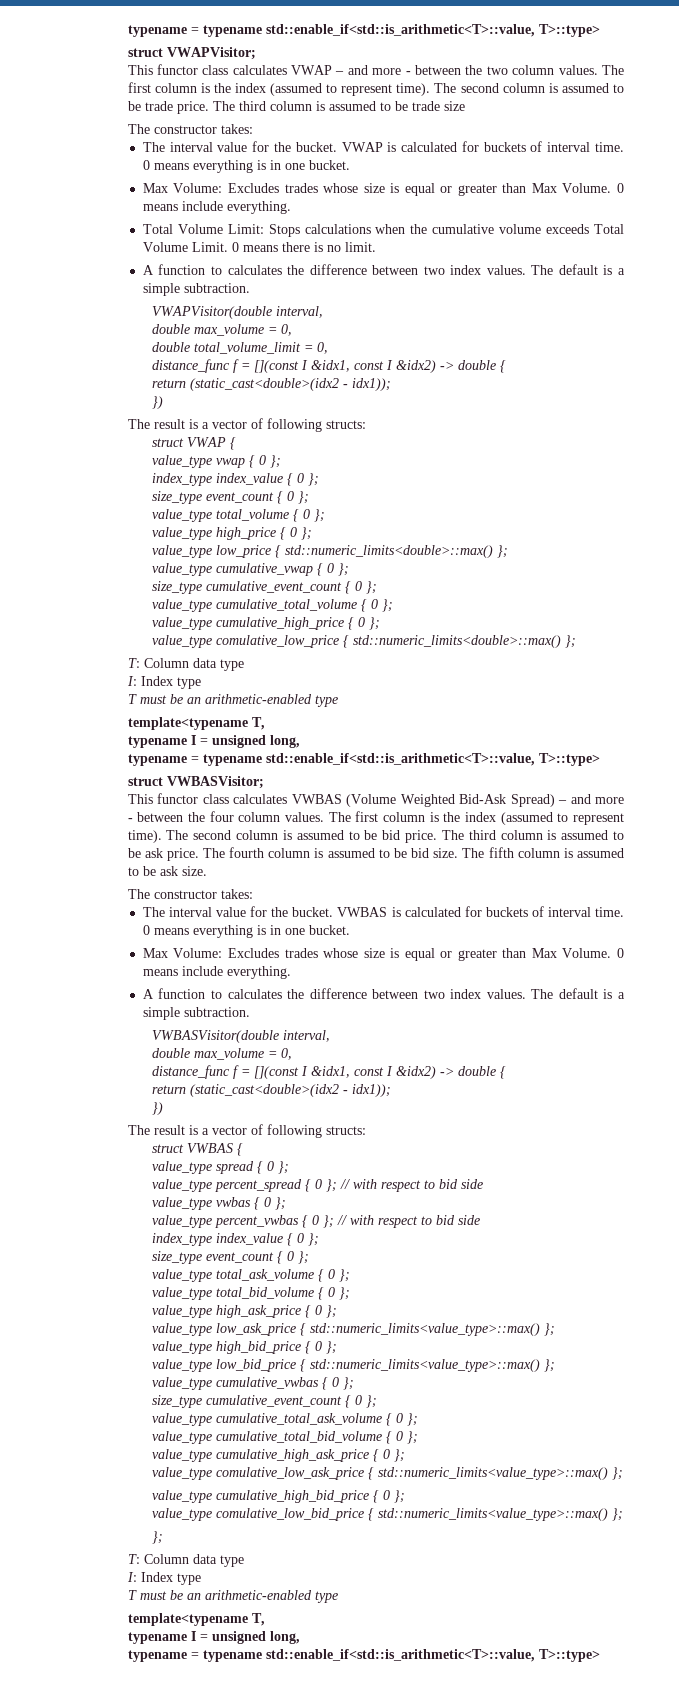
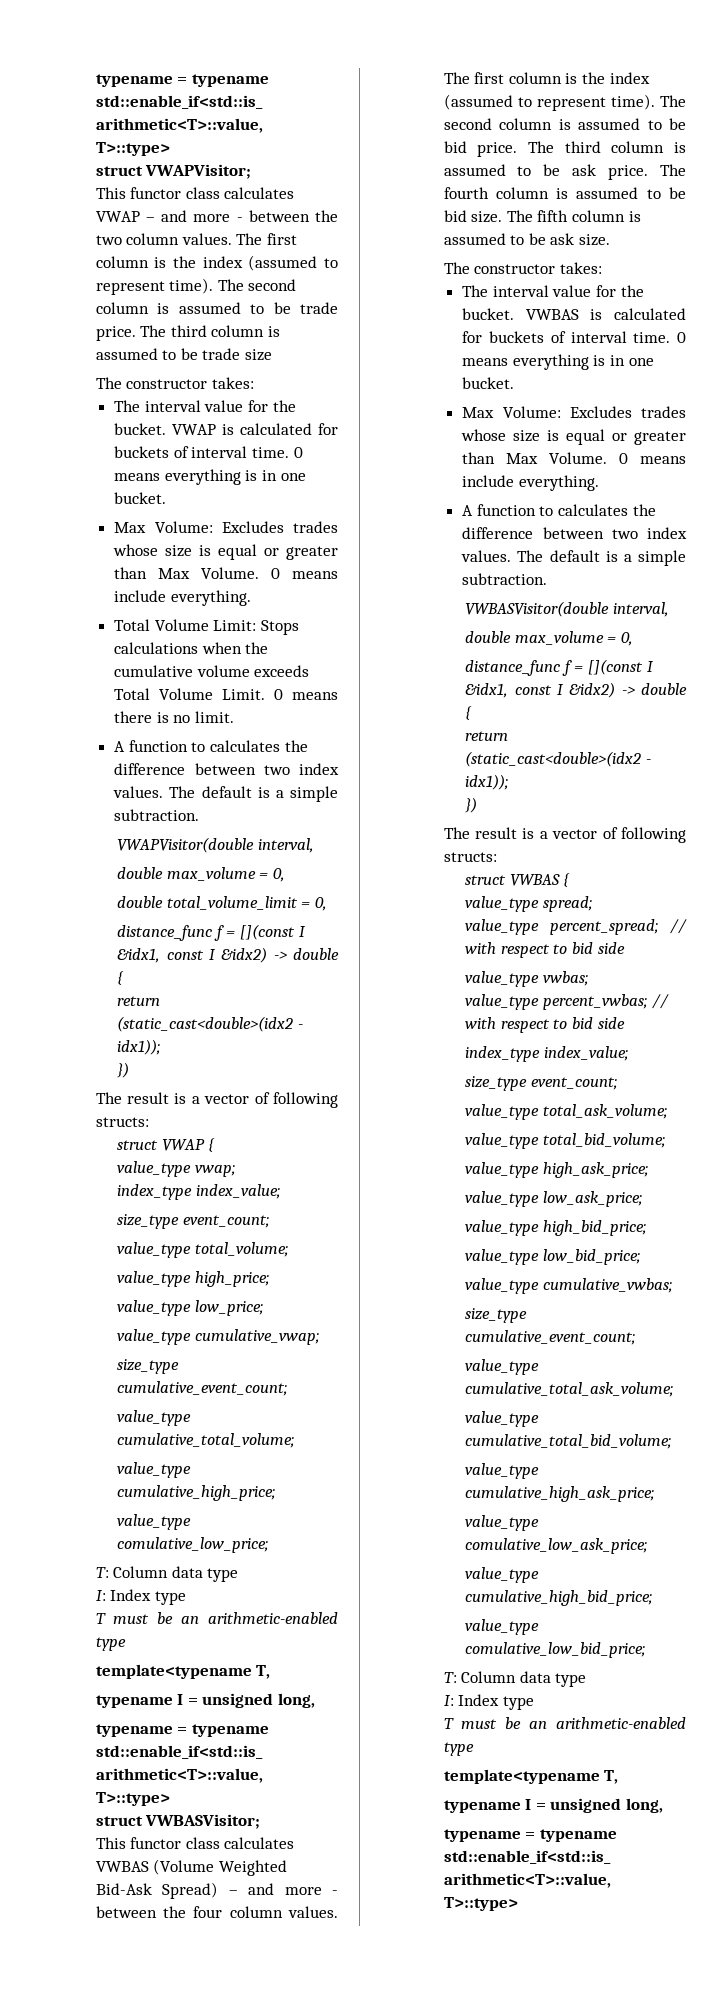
[215,455,281,468] [151,473,319,486] [151,491,309,504] [151,509,325,522] [151,527,312,540] [151,545,508,558] [151,563,349,576] [151,581,377,594] [151,599,393,612] [151,617,380,630] [151,635,576,648] vwap { 0 }; // index_type index_value { 0 }; // size_type event_count { 0 }; // value_type total_volume { 0 }; // value_type high_price { 0 }; // value_type low_price { std::numeric_limits<double>::max() }; // value_type cumulative_vwap { 0 }; // size_type cumulative_event_count { 0 }; // value_type cumulative_total_volume { 0 }; // value_type cumulative_high_price { 0 }; // value_type comulative_low_price { std::numeric_limits<double>::max() }; -> [194,1165,236,1177] [117,1184,281,1200] [117,1214,270,1229] [117,1242,289,1258] [117,1271,270,1287] [117,1300,264,1316] [117,1329,320,1345] [117,1359,180,1374] [117,1381,289,1396] [117,1410,192,1426] [117,1433,296,1448] [117,1462,192,1478] [117,1485,277,1501] [117,1514,192,1530] [117,1537,270,1553] vwap; // index_type index_value; // size_type event_count; // value_type total_volume; // value_type high_price; // value_type low_price; // value_type cumulative_vwap; // size_type cumulative_event_count; // value_type cumulative_total_volume; // value_type cumulative_high_price; // value_type comulative_low_price;
[215,1161,289,1174] [151,1179,337,1192] spread { 0 }; // value_type percent_spread { 0 }; -> [542,896,593,912] [465,919,659,935] spread; // value_type percent_spread;
[215,1197,286,1210] [151,1215,334,1228] vwbas { 0 }; // value_type percent_vwbas { 0 }; -> [542,971,589,986] [465,994,648,1010] vwbas; // value_type percent_vwbas;
[215,1233,319,1246] [151,1251,309,1264] [151,1269,350,1282] [151,1287,350,1300] [151,1305,337,1318] [151,1323,555,1336] [151,1341,337,1354] [151,1359,555,1372] [151,1377,354,1390] [151,1395,377,1408] [151,1413,418,1426] [151,1431,418,1444] [151,1449,405,1462] [151,1467,623,1480] [151,1490,405,1503] [151,1508,623,1521] [151,1531,163,1544] index_value { 0 }; // size_type event_count { 0 }; // value_type total_ask_volume { 0 }; // value_type total_bid_volume { 0 }; // value_type high_ask_price { 0 }; // value_type low_ask_price { std::numeric_limits<value_type>::max() }; // value_type high_bid_price { 0 }; // value_type low_bid_price { std::numeric_limits<value_type>::max() }; // value_type cumulative_vwbas { 0 }; // size_type cumulative_event_count { 0 }; // value_type cumulative_total_ask_volume { 0 }; // value_type cumulative_total_bid_volume { 0 }; // value_type cumulative_high_ask_price { 0 }; // value_type comulative_low_ask_price { std::numeric_limits<value_type>::max() }; // value_type cumulative_high_bid_price { 0 }; // value_type comulative_low_bid_price { std::numeric_limits<value_type>::max() }; // }; -> [543,1046,629,1061] [465,1076,618,1091] [465,1104,668,1120] [465,1133,666,1149] [465,1162,649,1178] [465,1191,643,1207] [465,1220,647,1236] [465,1249,641,1265] [465,1278,673,1294] [465,1308,528,1323] [465,1330,637,1345] [465,1359,540,1375] [465,1382,675,1397] [465,1411,540,1427] [465,1434,673,1449] [465,1463,540,1479] [465,1486,656,1502] [465,1515,540,1531] [465,1538,649,1554] [465,1567,540,1583] [465,1590,654,1606] [465,1619,540,1635] [465,1642,647,1658] index_value; // size_type event_count; // value_type total_ask_volume; // value_type total_bid_volume; // value_type high_ask_price; // value_type low_ask_price; // value_type high_bid_price; // value_type low_bid_price; // value_type cumulative_vwbas; // size_type cumulative_event_count; // value_type cumulative_total_ask_volume; // value_type cumulative_total_bid_volume; // value_type cumulative_high_ask_price; // value_type comulative_low_ask_price; // value_type cumulative_high_bid_price; // value_type comulative_low_bid_price;

